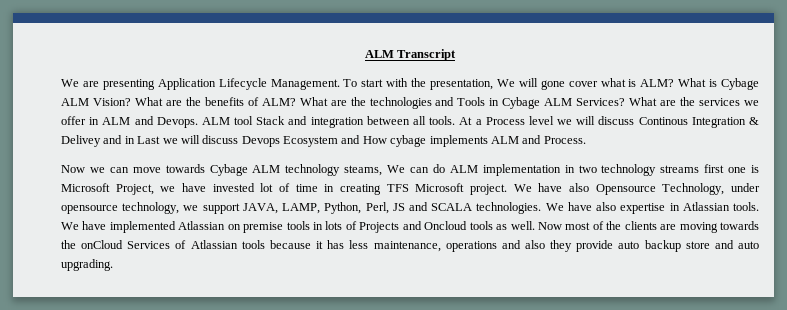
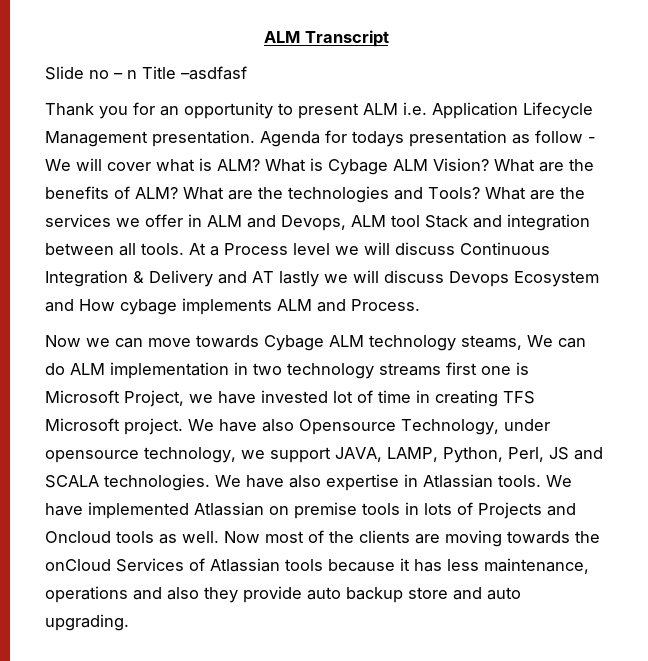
[61,78,493,90] We are presenting Application Lifecycle Management. To start with the presentation, -> [45,66,247,80] [45,102,593,119] [45,130,596,147] Slide no – n Title –asdfasf // Thank you for an opportunity to present ALM i.e. Application Lifecycle Management presentation. Agenda for todays presentation as follow -
[540,80,565,90] gone -> (102, 164) none
[457,97,626,109] Tools in Cybage ALM Services? -> [428,187,480,199] Tools?
[156,117,198,128] Devops. -> [281,215,346,231] Devops,
[638,117,688,125] Continous -> [460,242,550,255] Continuous
[61,135,161,147] Delivey and in Last -> [149,270,319,287] Delivery and AT lastly

